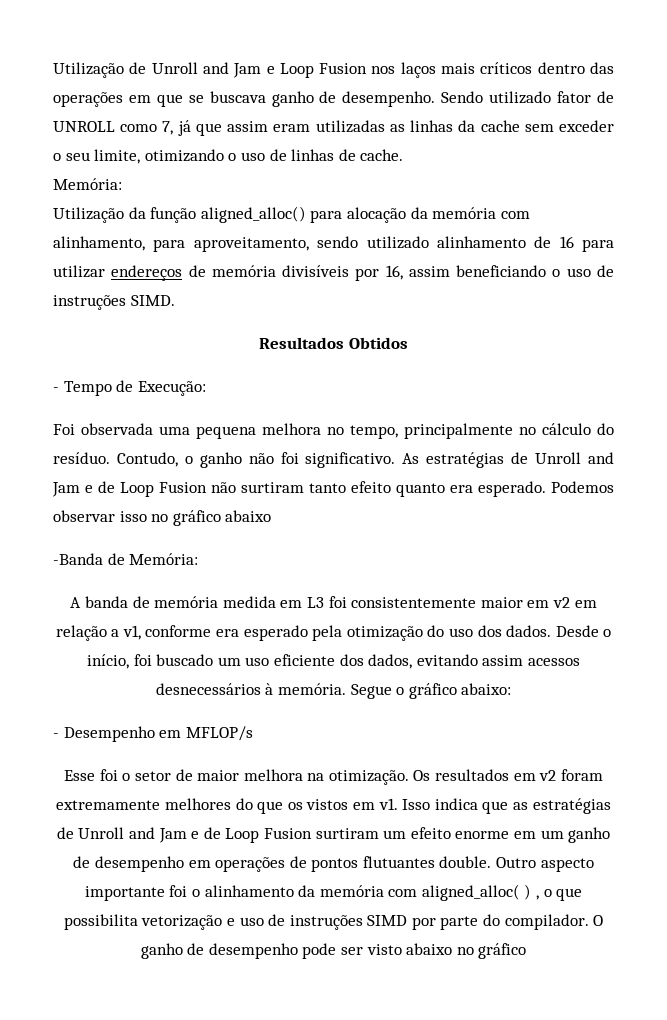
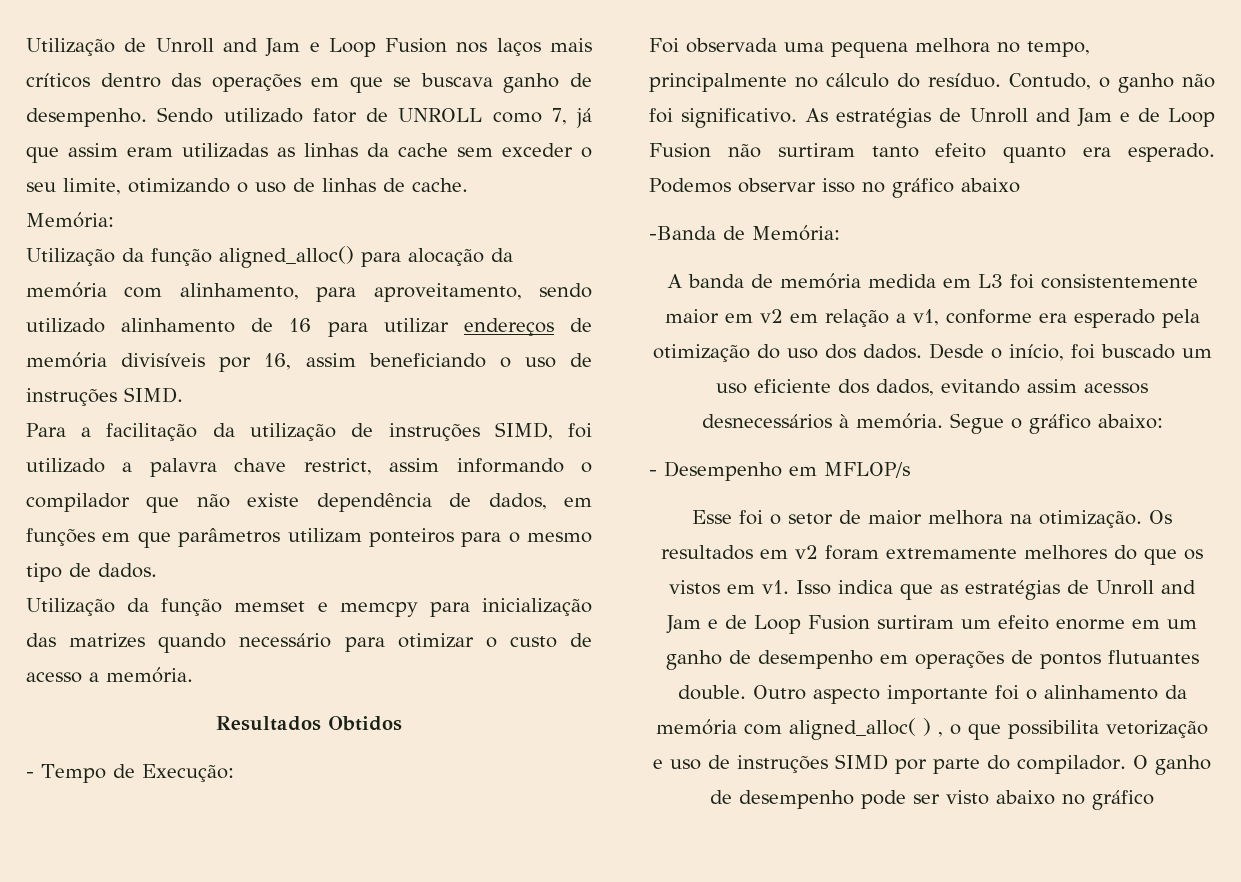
(175, 300) none -> [26,422,592,441] [26,458,593,477] [26,493,593,513] [26,527,592,548] [26,563,157,582] [26,598,593,617] [26,633,592,653] [26,667,193,683] // Para a facilitação da utilização de instruções SIMD, foi utilizado a palavra chave restrict, assim informando o compilador que não existe dependência de dados, em funções em que parâmetros utilizam ponteiros para o mesmo tipo de dados. // Utilização da função memset e memcpy para inicialização das matrizes quando necessário para otimizar o custo de acesso a memória.

